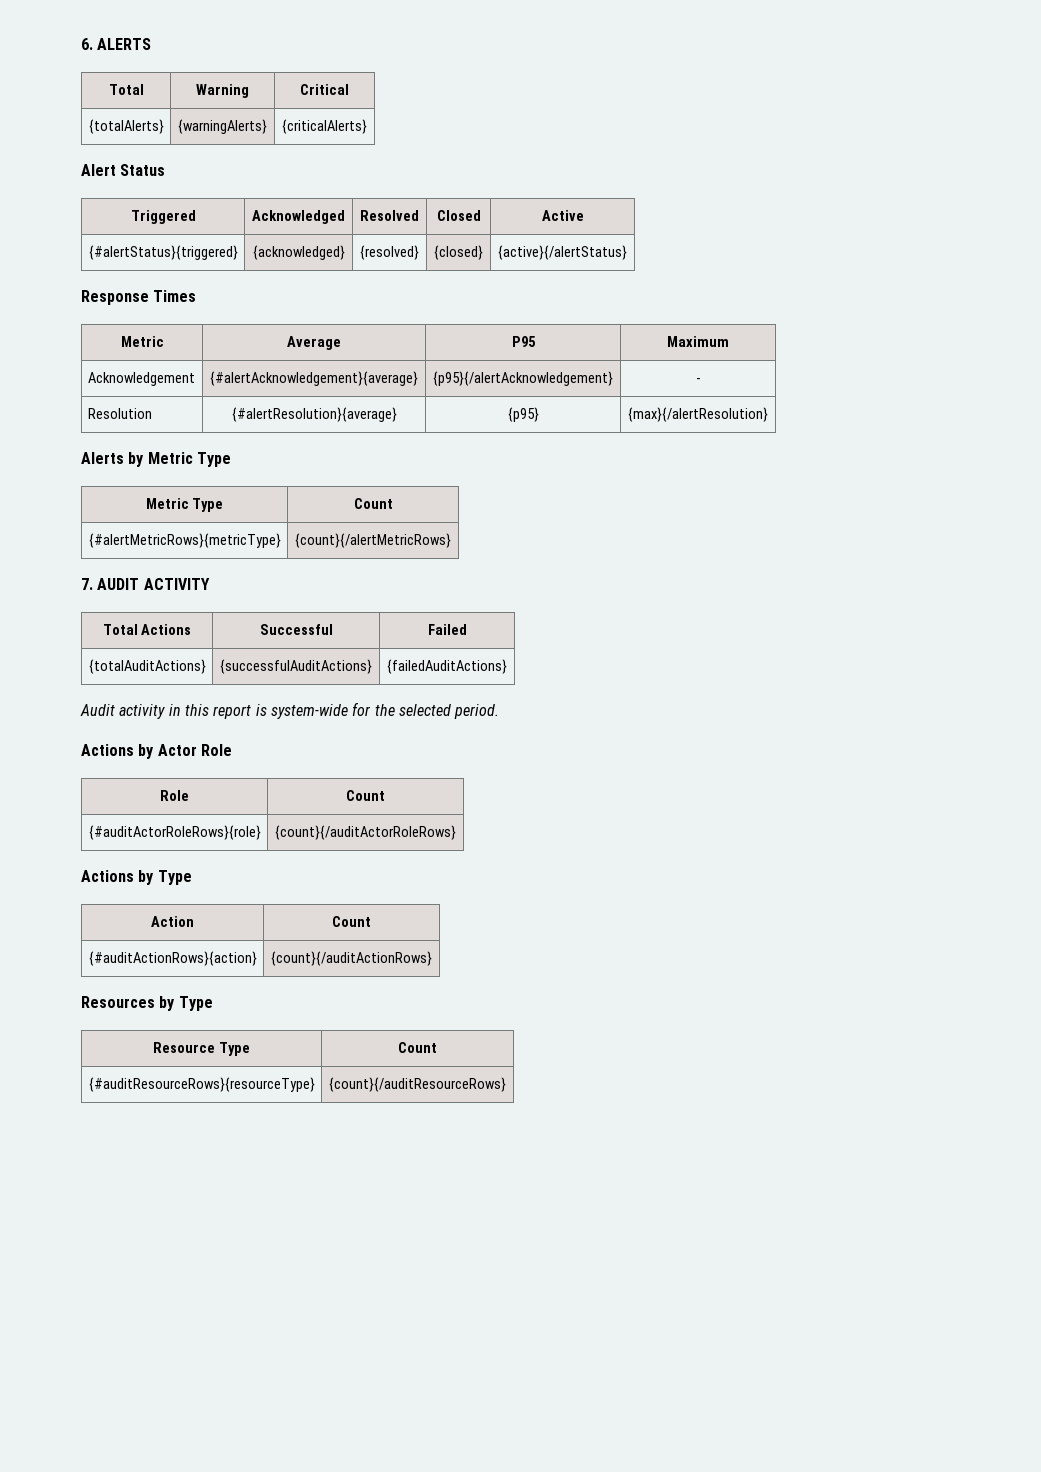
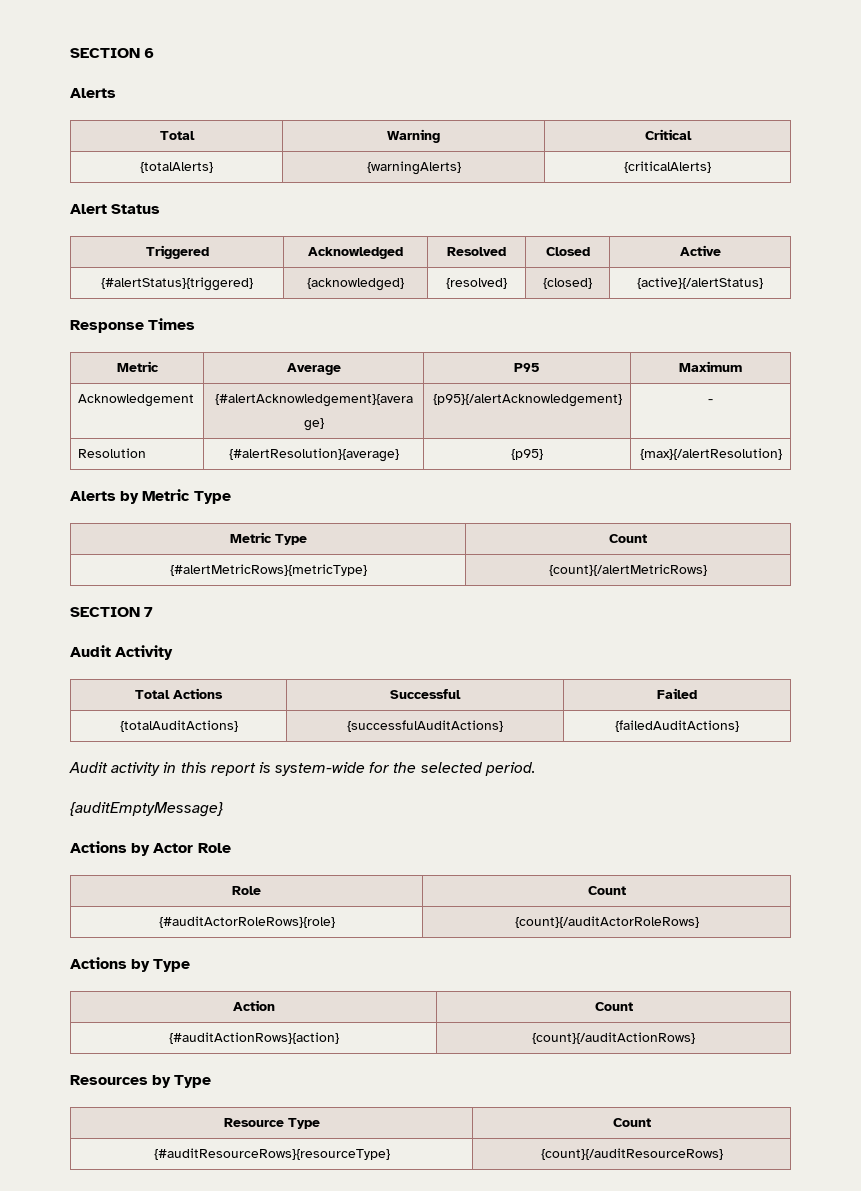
[81,38,152,50] 6. ALERTS -> [70,48,155,58] [70,88,116,98] SECTION 6 // Alerts
[81,578,210,590] 7. AUDIT ACTIVITY -> [70,607,154,617] [70,645,174,660] SECTION 7 // Audit Activity
(500, 711) none -> [70,802,223,817] // {auditEmptyMessage}

